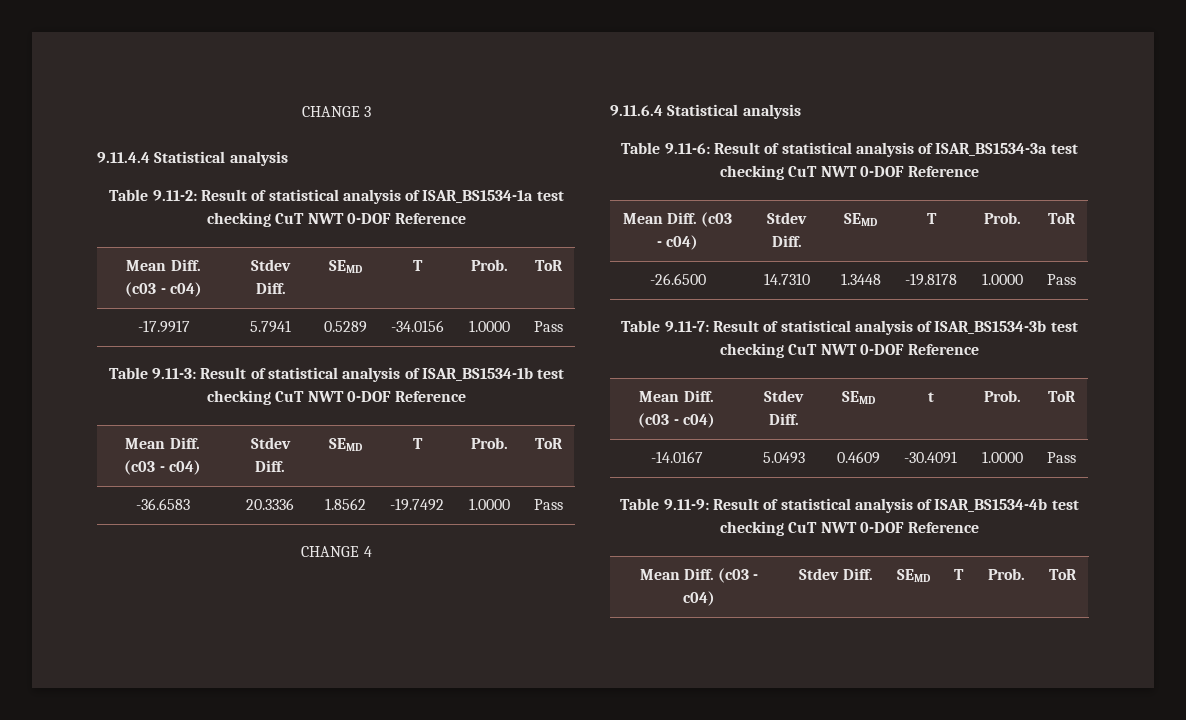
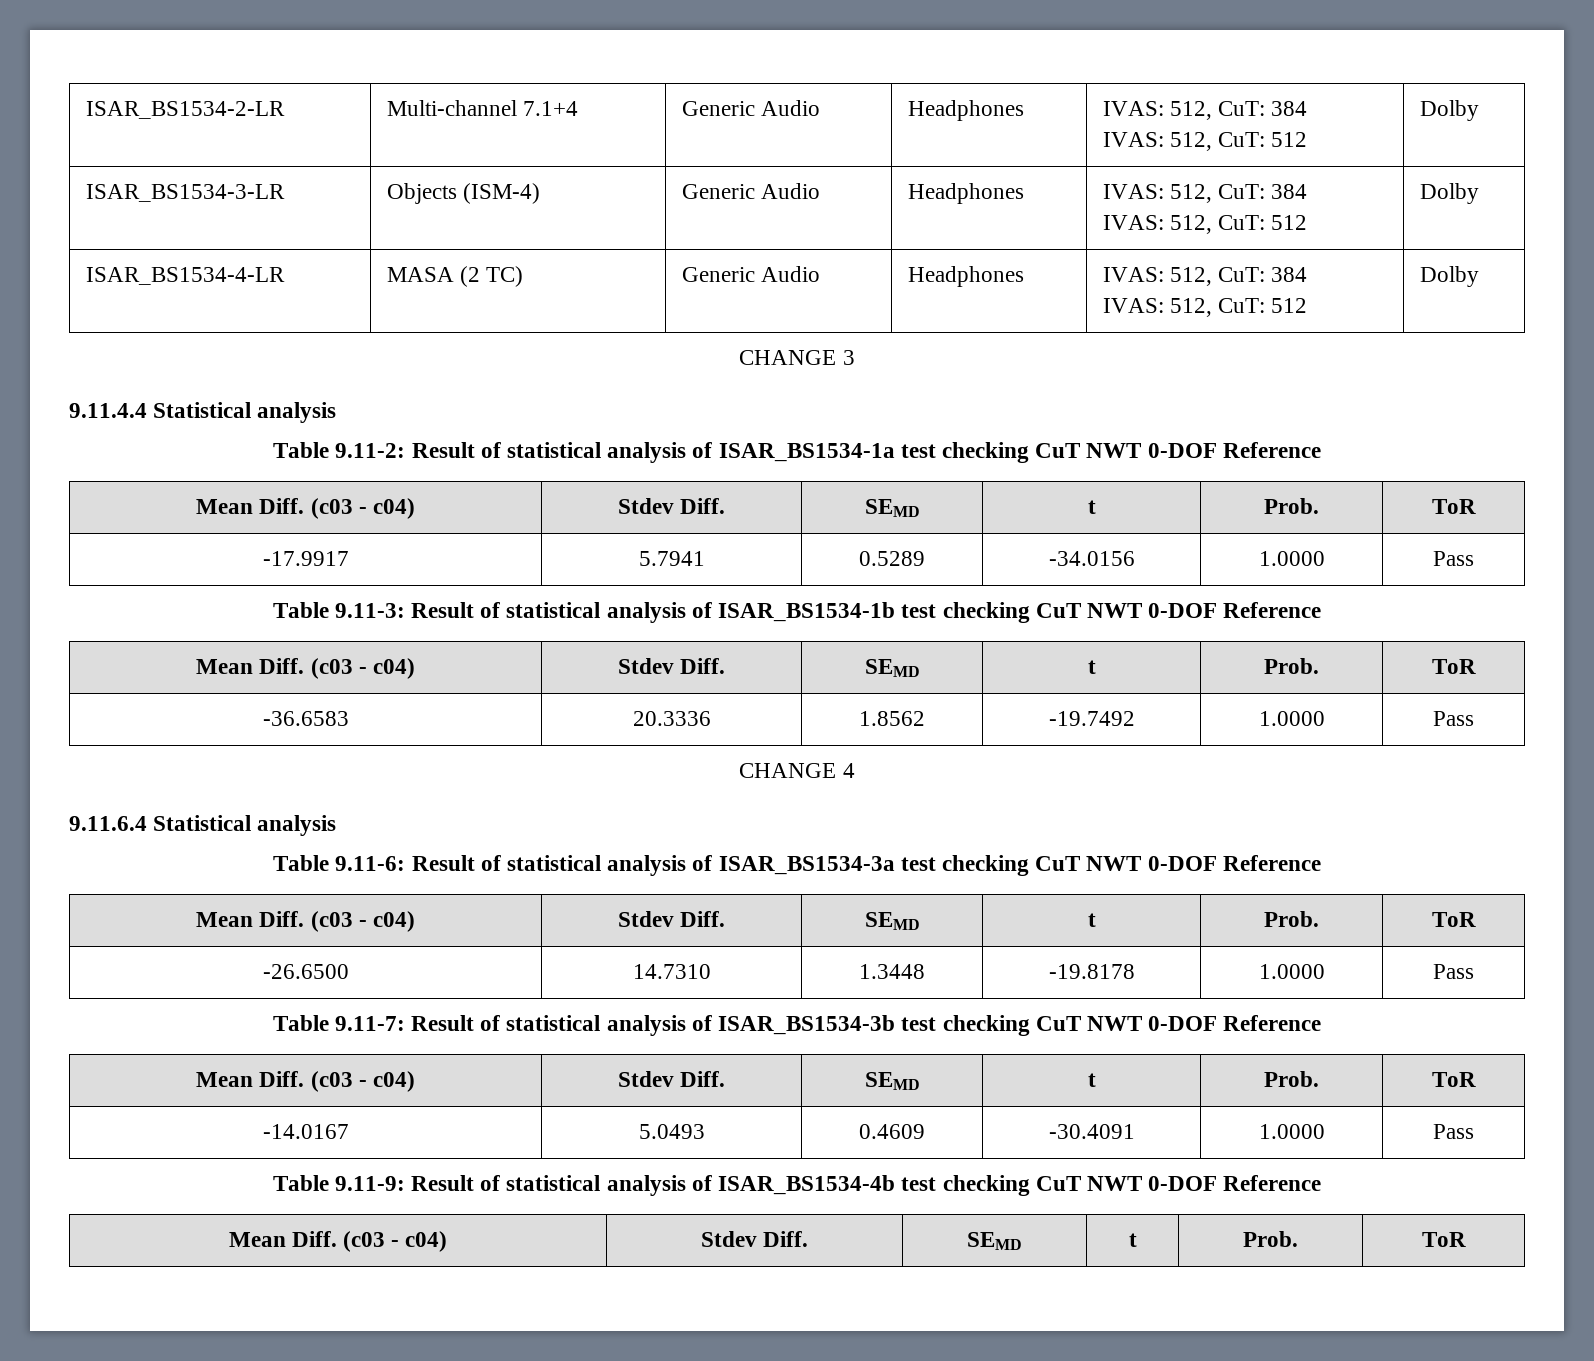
(301, 111) none -> [85,101,285,119] [386,100,578,116] [681,100,820,116] [907,100,1024,121] [1102,101,1308,120] [1102,132,1308,151] [1419,100,1479,121] [85,184,285,202] [386,183,540,204] [681,183,820,199] [907,183,1024,204] [1102,184,1308,203] [1102,215,1308,234] [1419,183,1479,204] [85,267,285,285] [386,266,523,287] [681,266,820,282] [907,266,1024,287] [1102,267,1308,286] [1102,298,1308,317] [1419,266,1479,287] ISAR_BS1534-2-LR | Multi-channel 7.1+4 | Generic Audio | Headphones | IVAS: 512, CuT: 384 // IVAS: 512, CuT: 512 | Dolby // ISAR_BS1534-3-LR | Objects (ISM-4) | Generic Audio | Headphones | IVAS: 512, CuT: 384 // IVAS: 512, CuT: 512 | Dolby // ISAR_BS1534-4-LR | MASA (2 TC) | Generic Audio | Headphones | IVAS: 512, CuT: 384 // IVAS: 512, CuT: 512 | Dolby //
[412,260,423,271] T -> [1087,500,1096,514] t
[412,438,423,449] T -> [1087,660,1096,674] t
[926,213,937,224] T -> [1087,913,1096,927] t
[954,569,964,580] T -> [1128,1233,1137,1247] t

